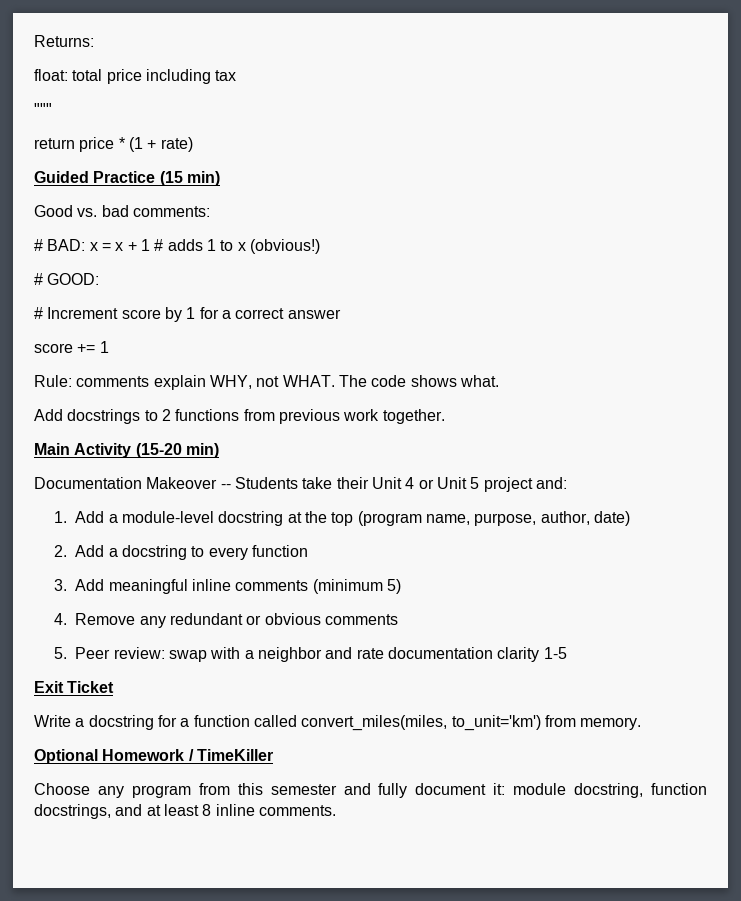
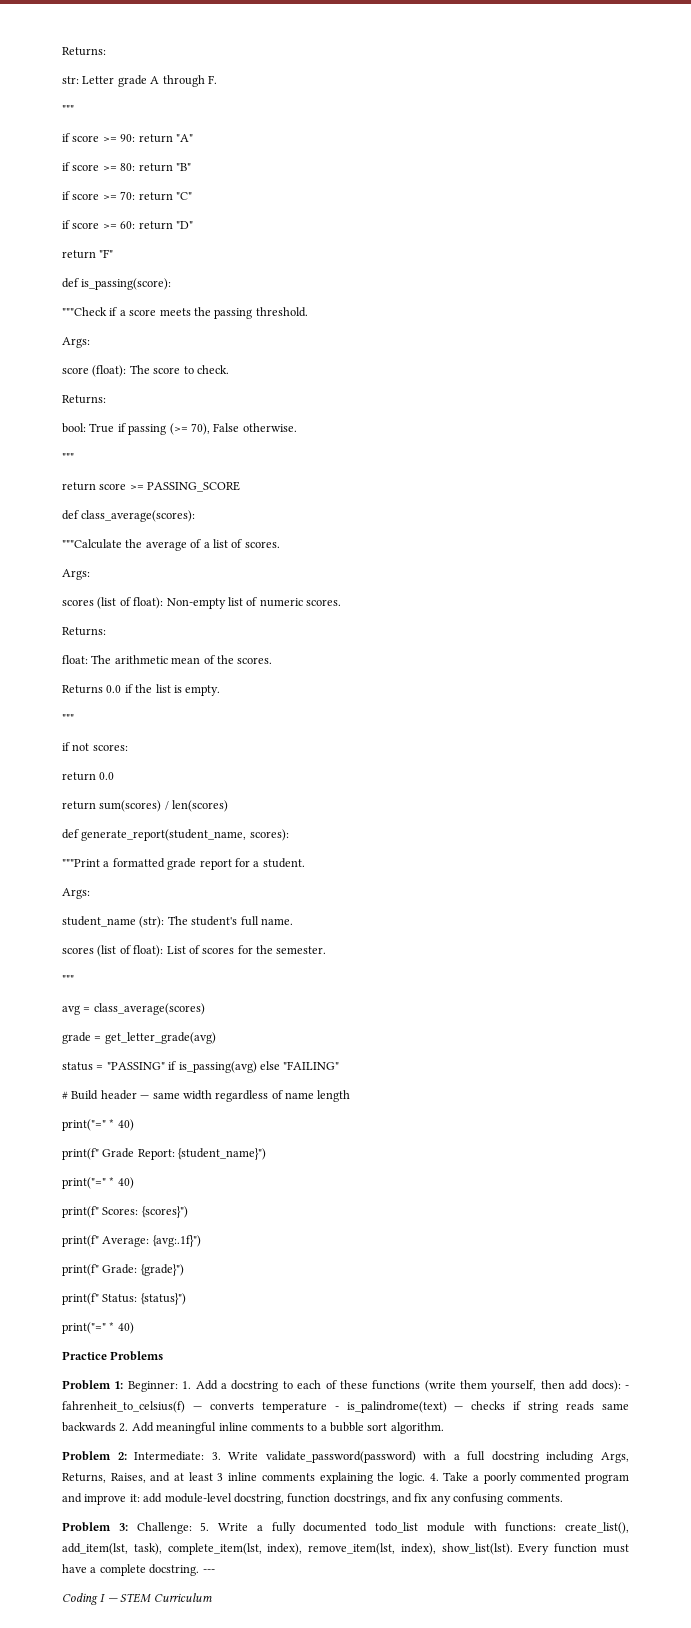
[34,35,94,47] [34,69,237,84] [34,103,52,115] [34,137,193,152] [34,171,220,186] [34,205,210,217] [34,239,320,254] [34,273,100,285] [34,307,341,322] [34,341,109,353] [34,375,499,390] [34,409,445,424] [34,443,219,458] [34,477,567,492] [54,511,630,526] [54,545,309,560] [54,579,402,594] [54,613,399,628] [54,647,567,662] [34,681,115,693] [34,715,642,731] [34,749,273,764] [34,783,707,798] [34,804,336,819] Returns: // float: total price including tax // """ // return price * (1 + rate) // Guided Practice (15 min) // Good vs. bad comments: // # BAD: x = x + 1 # adds 1 to x (obvious!) // # GOOD: // # Increment score by 1 for a correct answer // score += 1 // Rule: comments explain WHY, not WHAT. The code shows what. // Add docstrings to 2 functions from previous work together. // Main Activity (15-20 min) // Documentation Makeover -- Students take their Unit 4 or Unit 5 project and: // 1. Add a module-level docstring at the top (program name, purpose, author, date) // 2. Add a docstring to every function // 3. Add meaningful inline comments (minimum 5) // 4. Remove any redundant or obvious comments // 5. Peer review: swap with a neighbor and rate documentation clarity 1-5 // Exit Ticket // Write a docstring for a function called convert_miles(miles, to_unit='km') from memory. // Optional Homework / TimeKiller // Choose any program from this semester and fully document it: module docstring, function docstrings, and at least 8 inline comments. -> [62,47,106,56] [62,75,217,87] [62,105,74,113] [62,133,193,143] [62,162,191,172] [62,191,192,201] [62,220,193,230] [62,249,114,259] [62,278,172,290] [62,307,308,319] [62,337,90,348] [62,365,229,377] [62,395,106,404] [62,423,297,435] [62,453,74,461] [62,481,241,492] [62,510,196,522] [62,539,280,551] [62,569,90,580] [62,597,341,609] [62,627,106,636] [62,655,273,664] [62,684,221,696] [62,714,74,722] [62,742,128,751] [62,772,115,781] [62,800,229,812] [62,829,289,841] [62,858,305,870] [62,888,90,899] [62,916,293,928] [62,945,327,957] [62,975,74,983] [62,1003,205,1015] [62,1032,216,1044] [62,1061,340,1073] [62,1090,351,1102] [62,1119,134,1131] [62,1148,267,1160] [62,1177,134,1189] [62,1206,188,1218] [62,1235,201,1247] [62,1264,184,1276] [62,1293,186,1305] [62,1322,134,1334] [62,1351,164,1361] [62,1380,630,1392] [62,1401,630,1413] [62,1422,444,1434] [62,1451,629,1463] [62,1472,629,1484] [62,1493,563,1505] [62,1522,629,1534] [62,1543,629,1555] [62,1564,215,1576] [62,1593,212,1605] Returns: // str: Letter grade A through F. // """ // if score >= 90: return "A" // if score >= 80: return "B" // if score >= 70: return "C" // if score >= 60: return "D" // return "F" // def is_passing(score): // """Check if a score meets the passing threshold. // Args: // score (float): The score to check. // Returns: // bool: True if passing (>= 70), False otherwise. // """ // return score >= PASSING_SCORE // def class_average(scores): // """Calculate the average of a list of scores. // Args: // scores (list of float): Non-empty list of numeric scores. // Returns: // float: The arithmetic mean of the scores. // Returns 0.0 if the list is empty. // """ // if not scores: // return 0.0 // return sum(scores) / len(scores) // def generate_report(student_name, scores): // """Print a formatted grade report for a student. // Args: // student_name (str): The student's full name. // scores (list of float): List of scores for the semester. // """ // avg = class_average(scores) // grade = get_letter_grade(avg) // status = "PASSING" if is_passing(avg) else "FAILING" // # Build header — same width regardless of name length // print("=" * 40) // print(f" Grade Report: {student_name}") // print("=" * 40) // print(f" Scores: {scores}") // print(f" Average: {avg:.1f}") // print(f" Grade: {grade}") // print(f" Status: {status}") // print("=" * 40) // Practice Problems // Problem 1: Beginner: 1. Add a docstring to each of these functions (write them yourself, then add docs): - fahrenheit_to_celsius(f) — converts temperature - is_palindrome(text) — checks if string reads same backwards 2. Add meaningful inline comments to a bubble sort algorithm. // Problem 2: Intermediate: 3. Write validate_password(password) with a full docstring including Args, Returns, Raises, and at least 3 inline comments explaining the logic. 4. Take a poorly commented program and improve it: add module-level docstring, function docstrings, and fix any confusing comments. // Problem 3: Challenge: 5. Write a fully documented todo_list module with functions: create_list(), add_item(lst, task), complete_item(lst, index), remove_item(lst, index), show_list(lst). Every function must have a complete docstring. --- // Coding I — STEM Curriculum

